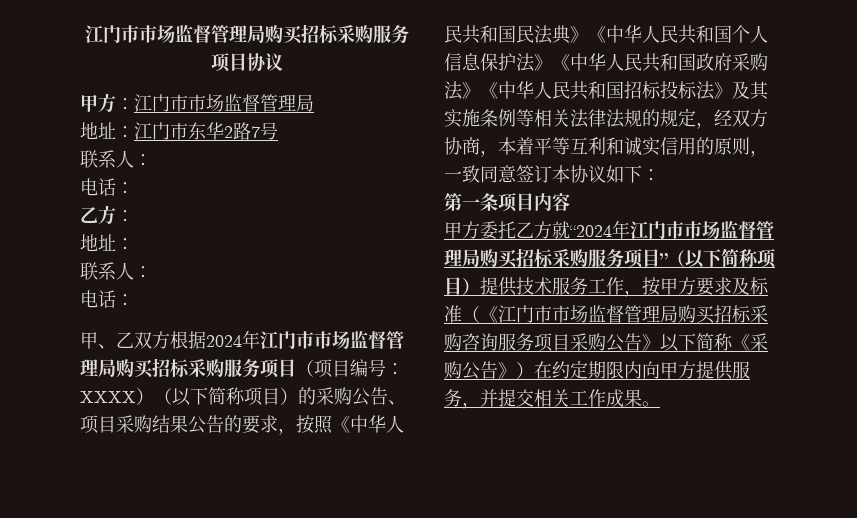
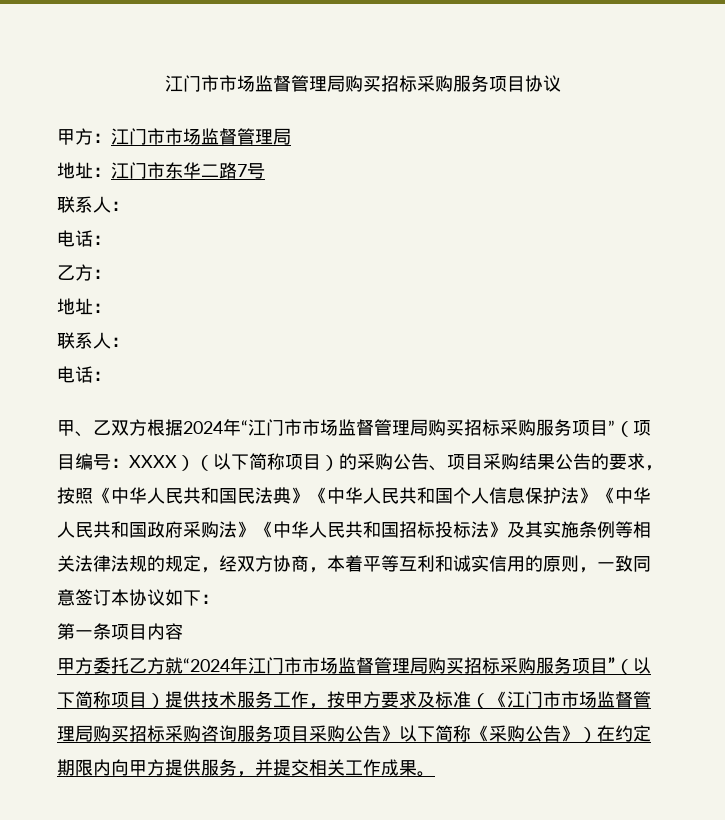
[224,126,233,138] 2 -> [201,164,219,177] 二
(260, 339) none -> [241,420,248,434] “
(296, 368) none -> [608,420,615,434] ”

